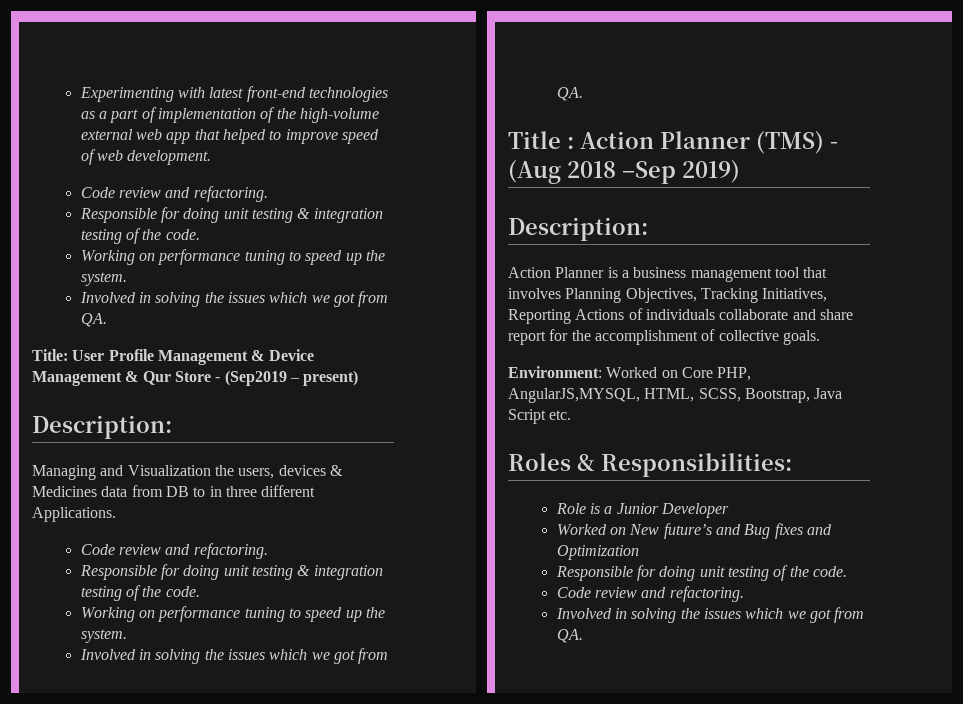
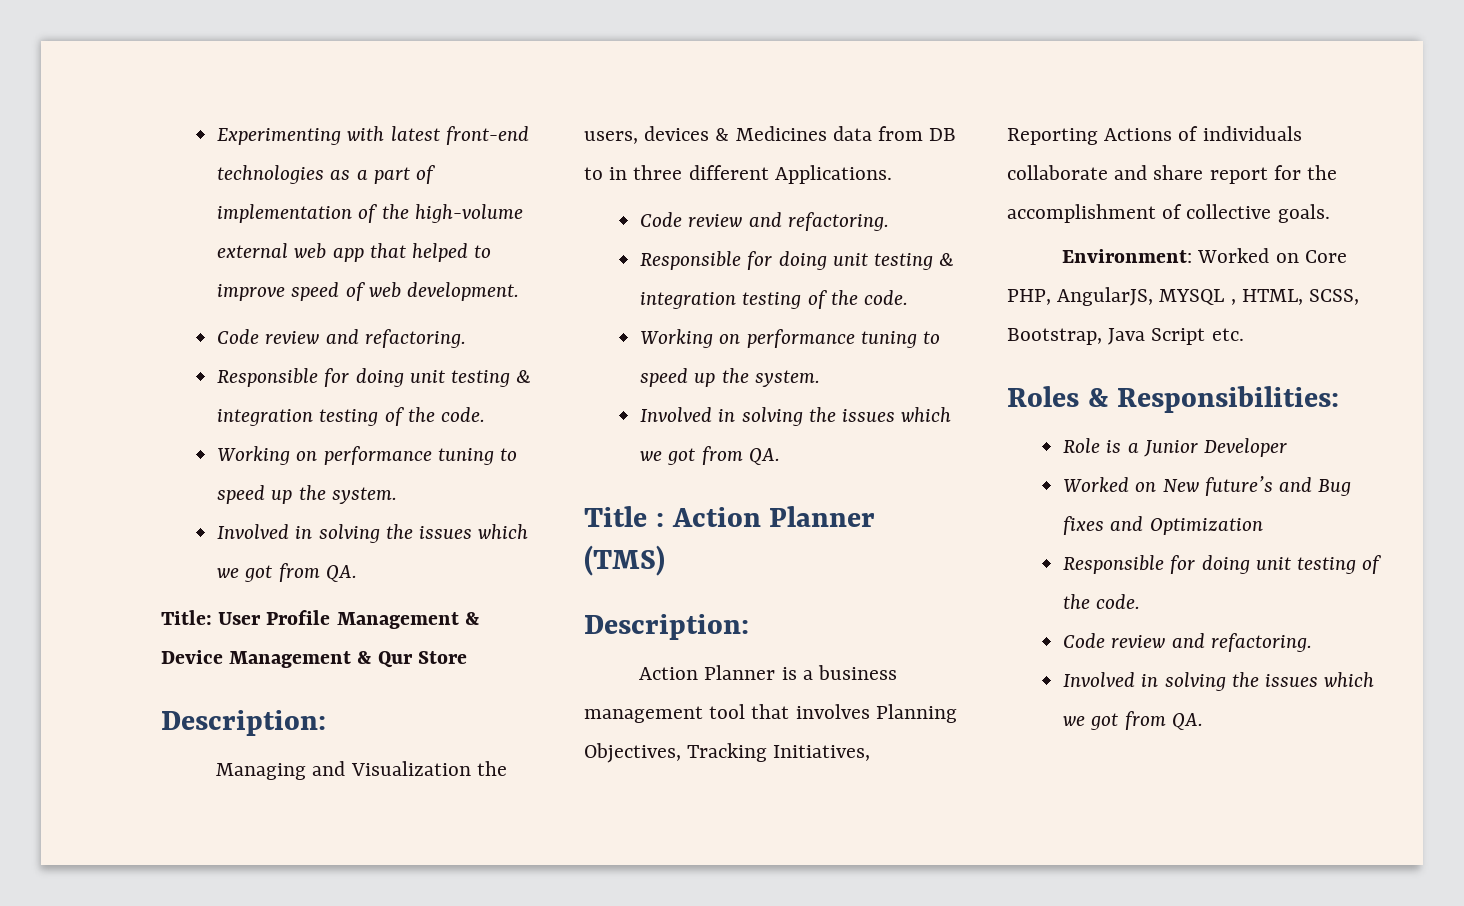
[215,370,359,386] - (Sep2019 – present) -> (467, 657) none
[830,142,838,149] [508,160,740,184] - (Aug 2018 –Sep 2019) -> (665, 560) none
[508,388,640,403] AngularJS,MYSQL, -> [1057,287,1236,306] AngularJS, MYSQL ,

